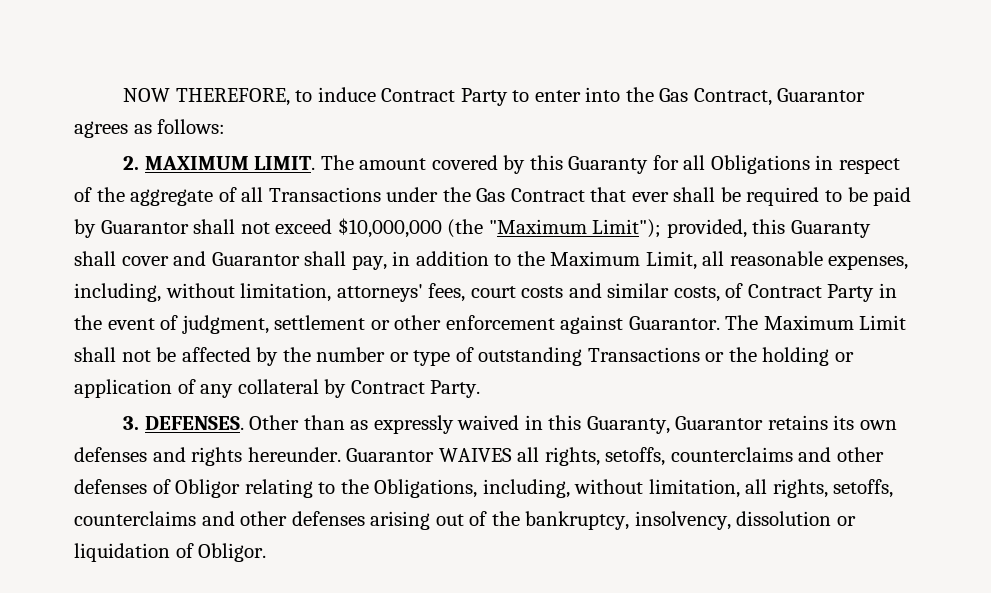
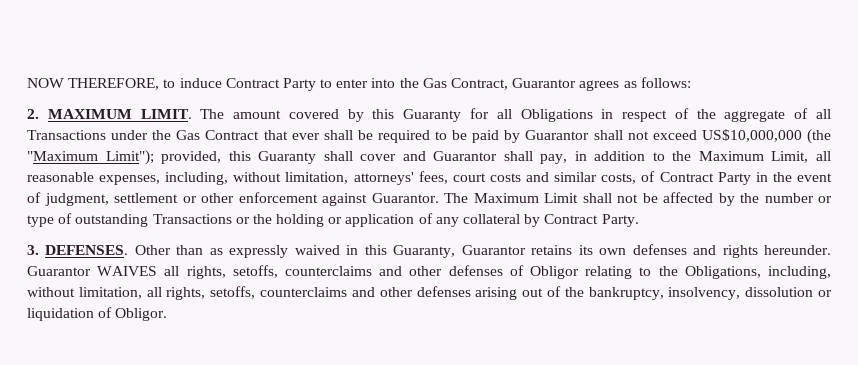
[337,218,442,238] $10,000,000 -> [701,129,802,142] US$10,000,000

